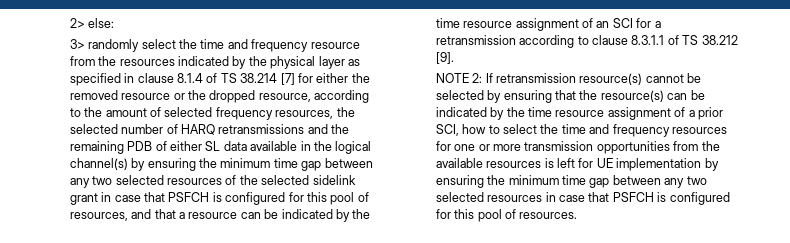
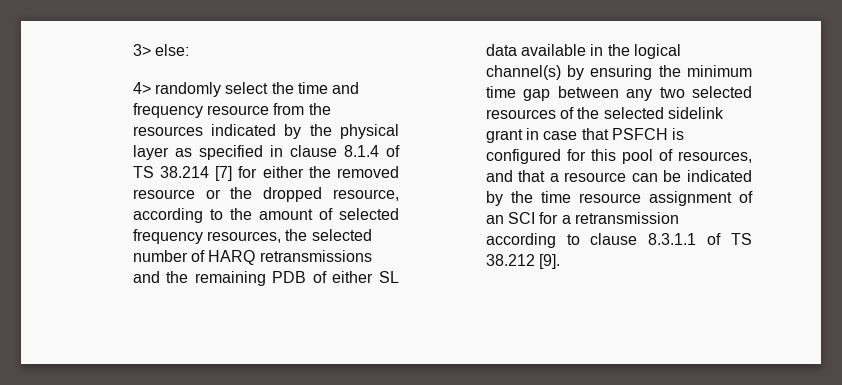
[69,18,85,28] 2> -> [132,44,151,56] 3>
[69,39,85,49] 3> -> [132,82,151,94] 4>
[435,73,702,85] [435,90,705,103] [435,107,723,120] [435,124,727,137] [435,141,720,154] [435,158,719,171] [435,175,707,188] [435,192,730,205] [435,209,578,222] // NOTE 2: If retransmission resource(s) cannot be selected by ensuring that the resource(s) can be indicated by the time resource assignment of a prior SCI, how to select the time and frequency resources for one or more transmission opportunities from the available resources is left for UE implementation by ensuring the minimum time gap between any two selected resources in case that PSFCH is configured for this pool of resources. -> (561, 261) none

